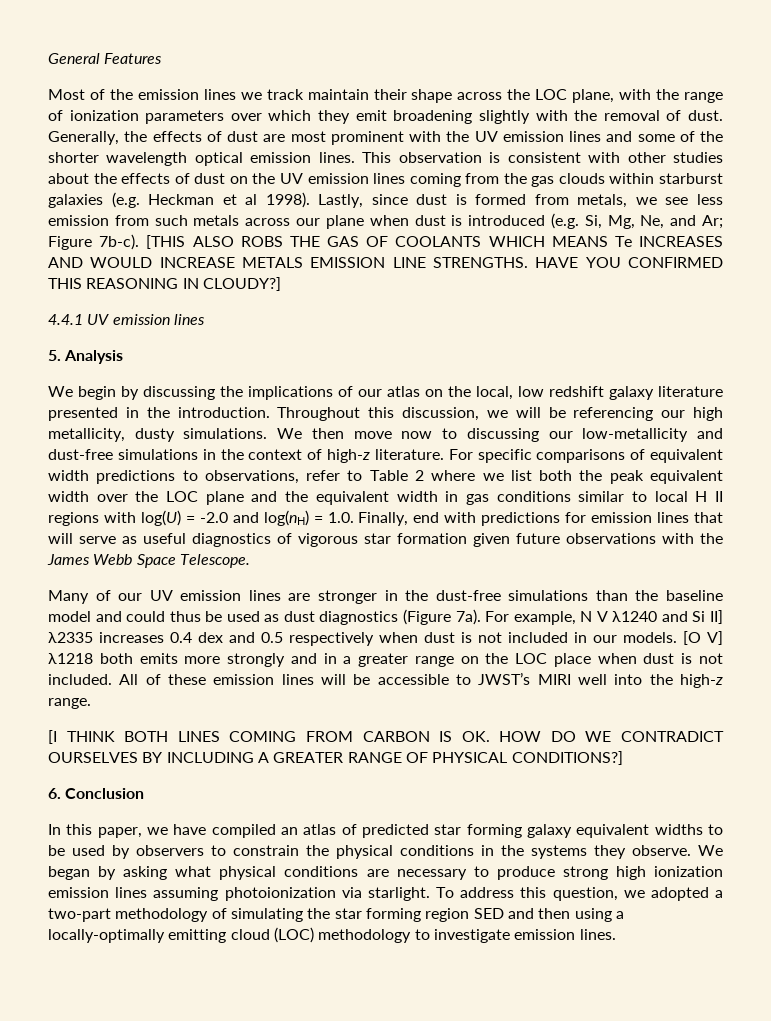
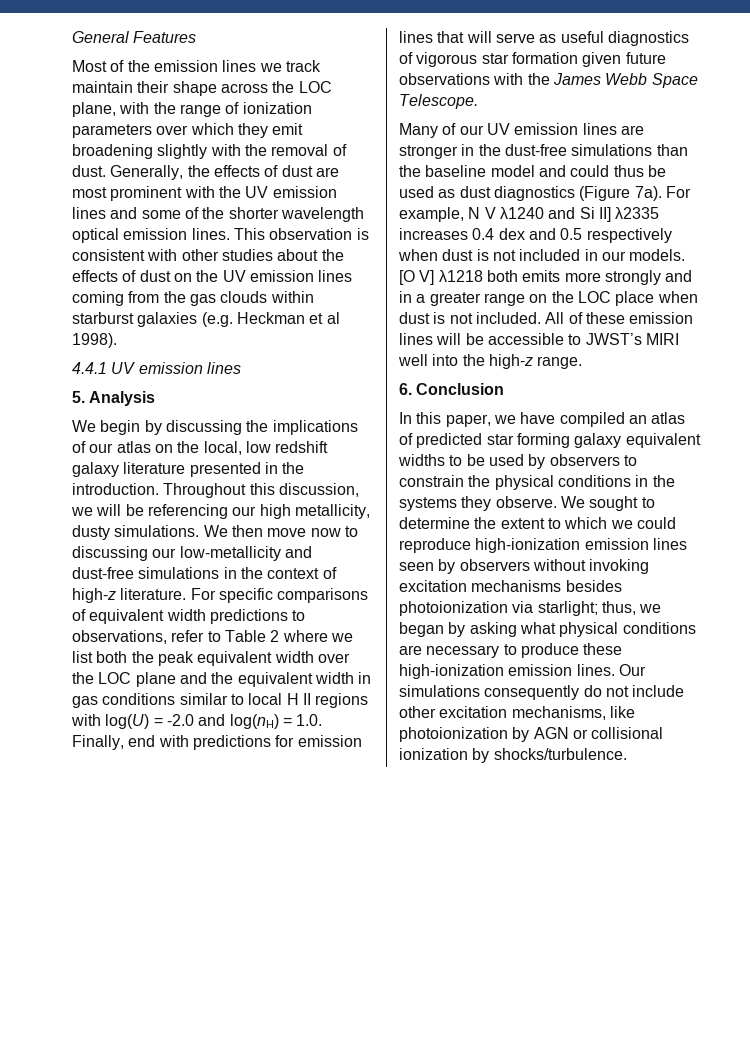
[318,194,723,208] [48,213,723,229] [48,234,723,250] [48,257,723,268] [48,277,281,291] Lastly, since dust is formed from metals, we see less emission from such metals across our plane when dust is introduced (e.g. Si, Mg, Ne, and Ar; Figure 7b-c). [THIS ALSO ROBS THE GAS OF COOLANTS WHICH MEANS Te INCREASES AND WOULD INCREASE METALS EMISSION LINE STRENGTHS. HAVE YOU CONFIRMED THIS REASONING IN CLOUDY?] -> (117, 340) none
[48,730,724,744] [48,751,623,765] // [I THINK BOTH LINES COMING FROM CARBON IS OK. HOW DO WE CONTRADICT OURSELVES BY INCLUDING A GREATER RANGE OF PHYSICAL CONDITIONS?] -> (583, 362) none
(723, 850) none -> [589,496,655,511] [399,517,676,529] [399,538,687,553] [399,559,650,574] [399,580,622,592] [399,601,662,616] sought to determine the extent to which we could reproduce high-ionization emission lines seen by observers without invoking excitation mechanisms besides photoionization via starlight; thus, we
[562,866,723,880] [48,887,723,901] [48,908,624,922] [48,927,616,943] strong high ionization emission lines assuming photoionization via starlight. To address this question, we adopted a two-part methodology of simulating the star forming region SED and then using a locally-optimally emitting cloud (LOC) methodology to investigate emission lines. -> [583,643,623,655] [399,664,646,679] [399,685,685,700] [399,706,635,720] [399,727,664,742] [399,748,627,763] these high-ionization emission lines. Our simulations consequently do not include other excitation mechanisms, like photoionization by AGN or collisional ionization by shocks/turbulence.

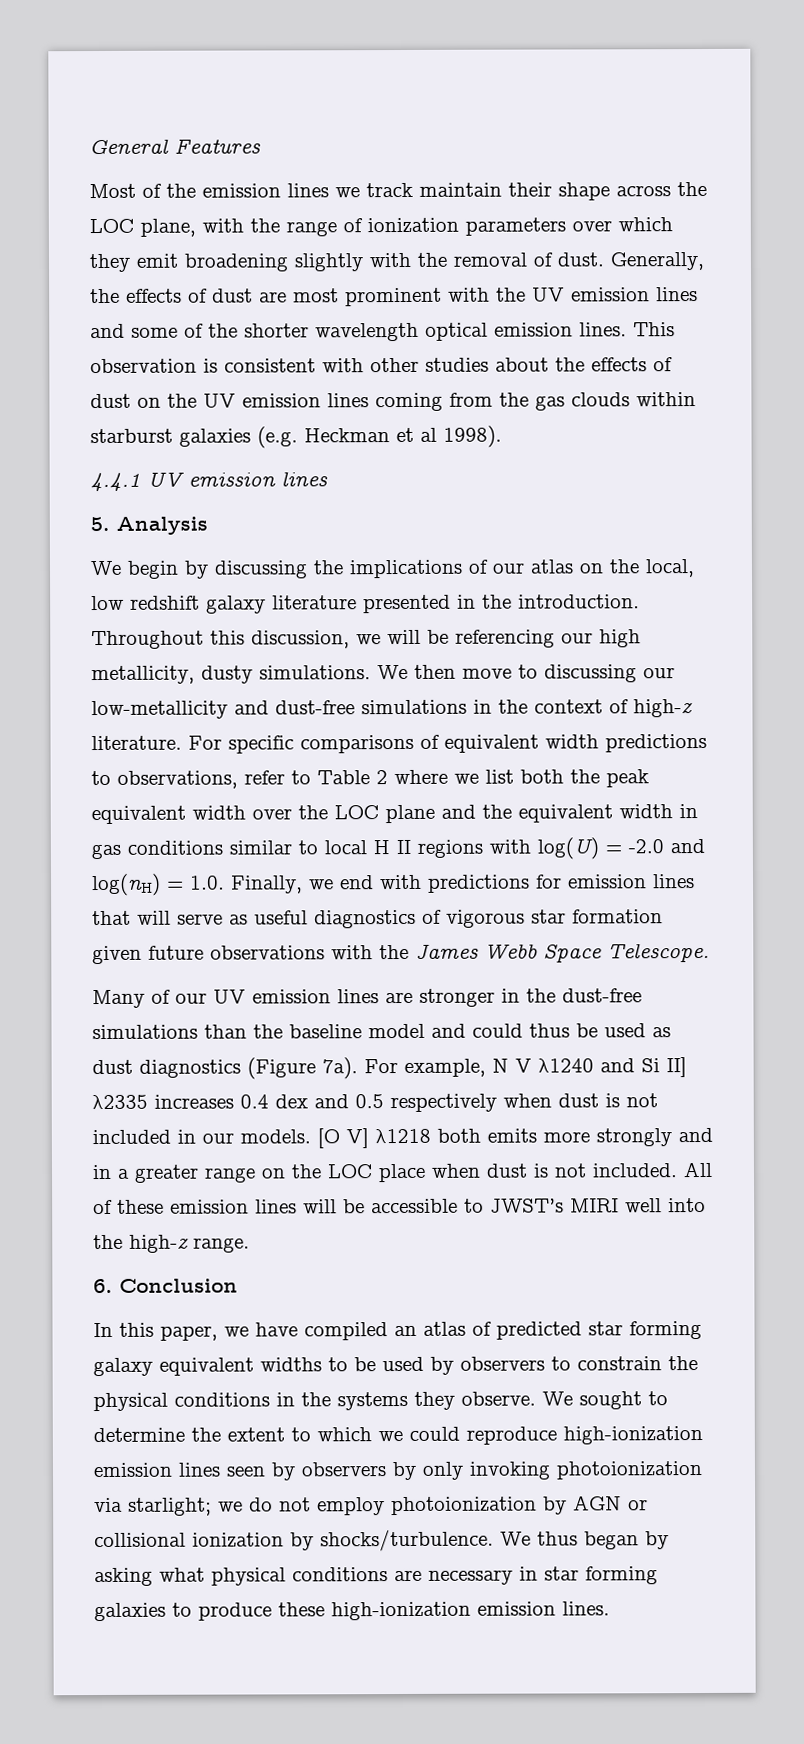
[310,528,341,537] now -> (512, 673) none
(124, 742) none -> [309,879,334,890] we
[532,559,650,574] [399,580,622,592] [399,601,662,616] without invoking excitation mechanisms besides photoionization via starlight; thus, we -> [392,1461,703,1481] [94,1495,648,1516] [94,1529,578,1552] by only invoking photoionization via starlight; we do not employ photoionization by AGN or collisional ionization by shocks/turbulence. We thus
(500, 651) none -> [519,1566,658,1585] [94,1602,166,1622] in star forming galaxies
[618,664,646,676] [399,685,685,700] [399,706,635,720] [399,727,664,742] [399,748,627,763] Our simulations consequently do not include other excitation mechanisms, like photoionization by AGN or collisional ionization by shocks/turbulence. -> (610, 1608) none

